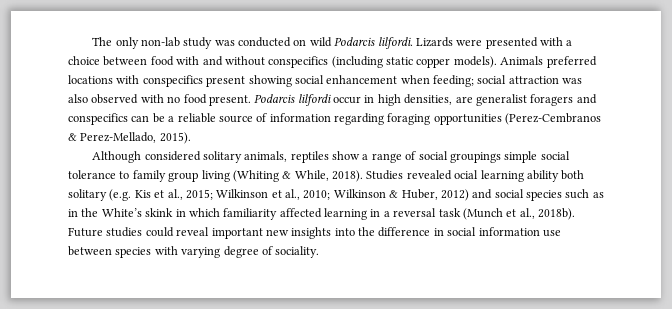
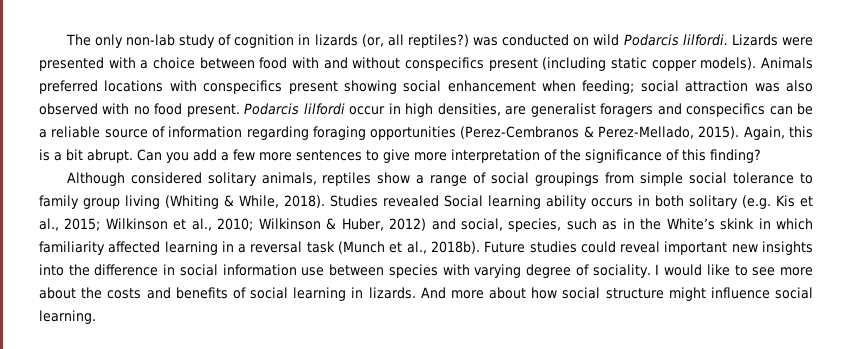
(213, 43) none -> [218,34,469,48] of cognition in lizards (or, all reptiles?)
(329, 62) none -> [488,58,538,71] present
(191, 138) none -> [743,126,813,140] [39,149,761,163] Again, this is a bit abrupt. Can you add a few more sentences to give more interpretation of the significance of this finding?
(501, 157) none -> [605,172,635,184] from
[454,170,479,179] ocial -> [444,195,483,207] Social
(559, 176) none -> [591,195,650,207] occurs in
[494,189,562,201] social species -> [460,218,562,232] social, species,
(320, 252) none -> [655,264,813,276] [39,287,813,301] [39,310,96,324] I would like to see more about the costs and benefits of social learning in lizards. And more about how social structure might influence social learning.

